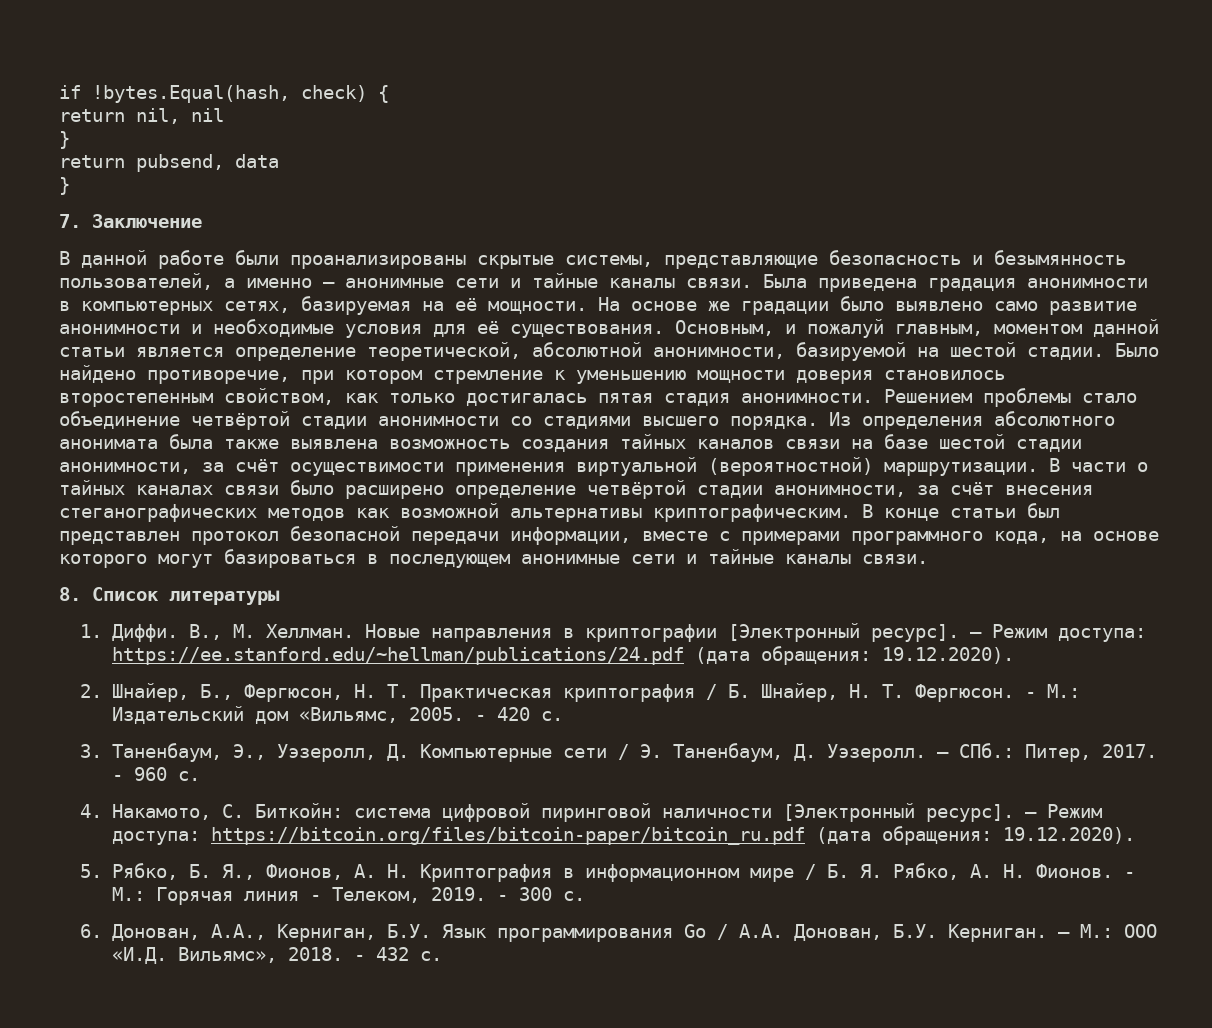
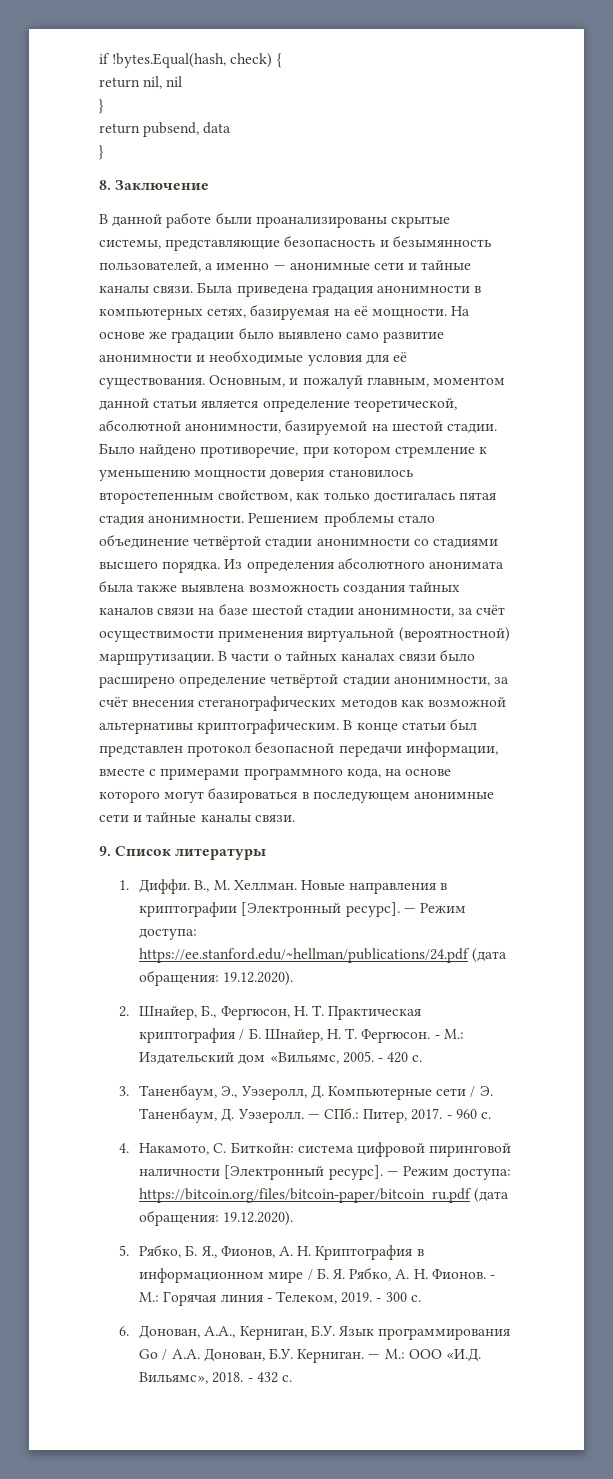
[59,214,81,228] 7. -> [99,180,111,190] 8.
[59,587,81,601] 8. -> [99,846,111,856] 9.

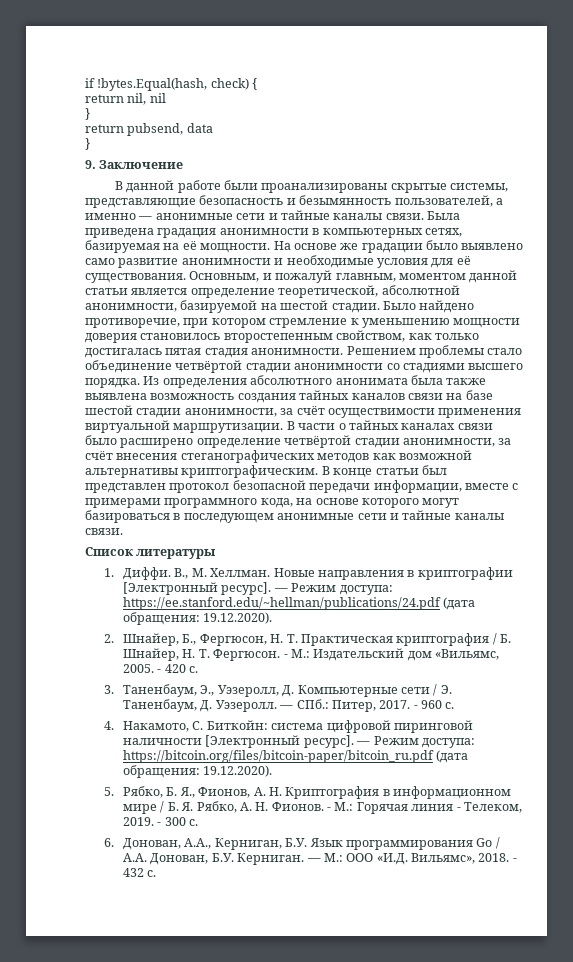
[99,180,111,190] 8. -> [85,160,96,169] 9.
[398,627,510,642] (вероятностной) -> (170, 426) none
[99,846,111,856] 9. -> (123, 531) none

